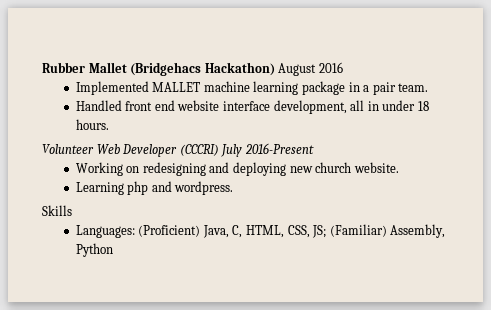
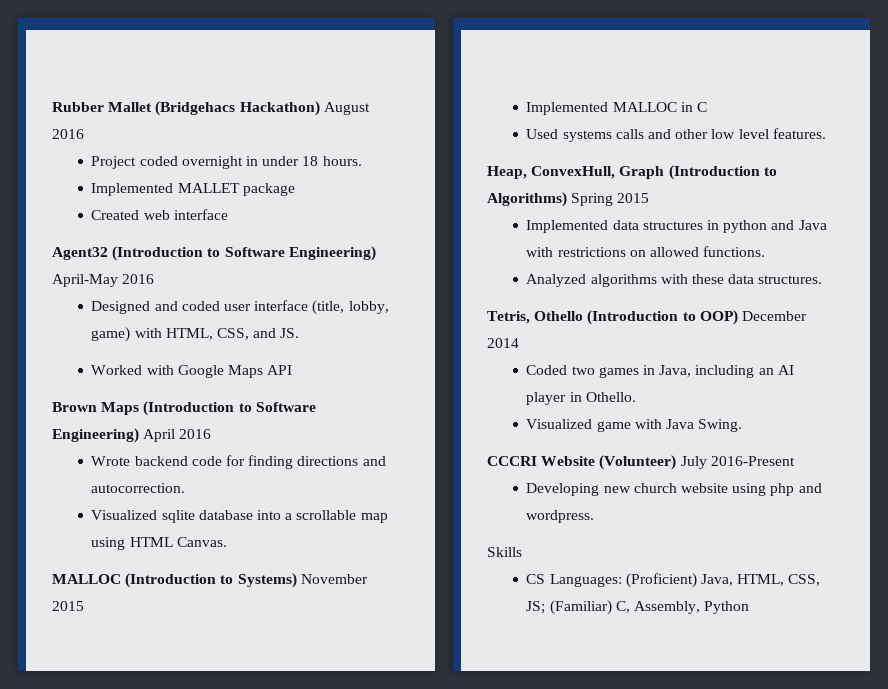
[75,81,429,95] [75,100,429,114] [75,119,109,130] [42,143,314,157] [75,162,399,176] [75,182,124,195] Implemented MALLET machine learning package in a pair team. // Handled front end website interface development, all in under 18 hours. // Volunteer Web Developer (CCCRI) July 2016-Present // Working on redesigning and deploying new church website. // Learning -> [91,156,362,169] [91,183,295,196] [91,209,228,220] [52,246,376,261] [52,274,155,287] [91,300,389,315] [91,327,300,342] [91,365,293,378] [52,401,316,416] [52,428,212,443] [91,455,386,469] [91,483,186,493] [91,510,388,523] [91,537,227,550] [52,573,368,588] [52,601,84,611] [526,102,708,115] [526,128,826,142] [487,165,777,180] [487,192,650,207] [526,220,827,233] [526,246,766,257] [526,274,823,287] [487,310,807,325] [487,338,519,348] [526,365,794,378] [526,392,636,405] [526,419,743,432] [487,455,795,470] [526,483,767,496] Project coded overnight in under 18 hours. // Implemented MALLET package // Created web interface // Agent32 (Introduction to Software Engineering) April-May 2016 // Designed and coded user interface (title, lobby, game) with HTML, CSS, and JS. // Worked with Google Maps API // Brown Maps (Introduction to Software Engineering) April 2016 // Wrote backend code for finding directions and autocorrection. // Visualized sqlite database into a scrollable map using HTML Canvas. // MALLOC (Introduction to Systems) November 2015 // Implemented MALLOC in C // Used systems calls and other low level features. // Heap, ConvexHull, Graph (Introduction to Algorithms) Spring 2015 // Implemented data structures in python and Java with restrictions on allowed functions. // Analyzed algorithms with these data structures. // Tetris, Othello (Introduction to OOP) December 2014 // Coded two games in Java, including an AI player in Othello. // Visualized game with Java Swing. // CCCRI Website (Volunteer) July 2016-Present // Developing new church website using
(72, 210) none -> [526,574,546,584] CS
[232,225,243,238] C, -> (734, 580) none
(387, 230) none -> [615,601,630,613] C,

